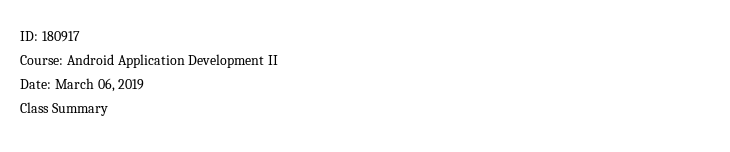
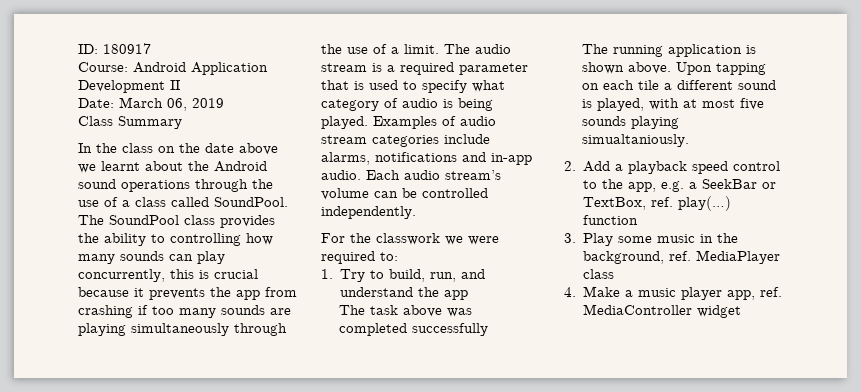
(108, 109) none -> [78,143,278,155] [78,161,267,173] [78,179,273,192] [78,197,288,207] [78,215,275,228] [78,233,273,246] [78,251,225,264] [78,269,258,282] [78,287,297,300] [78,305,291,318] [78,323,287,336] [321,44,511,54] [321,62,528,75] [321,80,505,93] [321,98,493,111] [321,116,496,129] [321,134,490,147] [321,152,532,165] [321,170,501,180] [321,188,488,200] [321,206,416,219] [321,233,499,245] [321,251,398,264] [321,269,486,282] [340,287,469,300] [338,305,472,317] [338,323,488,336] [581,44,756,57] [581,62,766,75] [581,80,776,90] [581,98,764,111] [581,116,679,129] [581,134,689,147] [564,161,781,174] [583,179,777,192] [583,196,732,211] [583,215,639,225] [564,233,739,246] [583,250,781,264] [583,269,615,279] [564,286,783,300] [583,304,742,318] // In the class on the date above we learnt about the Android sound operations through the use of a class called SoundPool. The SoundPool class provides the ability to controlling how many sounds can play concurrently, this is crucial because it prevents the app from crashing if too many sounds are playing simultaneously through the use of a limit. The audio stream is a required parameter that is used to specify what category of audio is being played. Examples of audio stream categories include alarms, notifications and in-app audio. Each audio stream’s volume can be controlled independently. // For the classwork we were required to: // 1. Try to build, run, and understand the app // The task above was completed successfully // The running application is shown above. Upon tapping on each tile a different sound is played, with at most five sounds playing simualtaniously. // 2. Add a playback speed control to the app, e.g. a SeekBar or TextBox, ref. play(…) function // 3. Play some music in the background, ref. MediaPlayer class // 4. Make a music player app, ref. MediaController widget

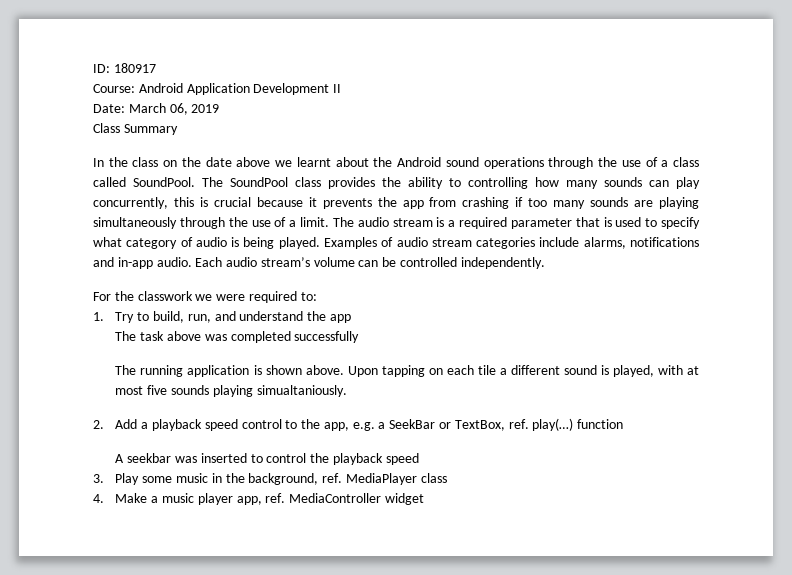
(639, 220) none -> [115,453,419,465] // A seekbar was inserted to control the playback speed

